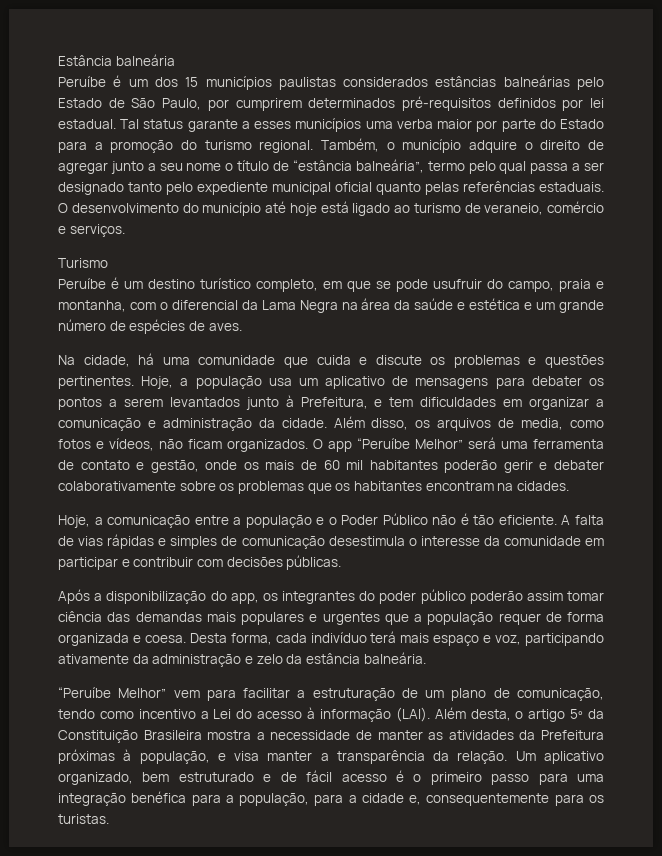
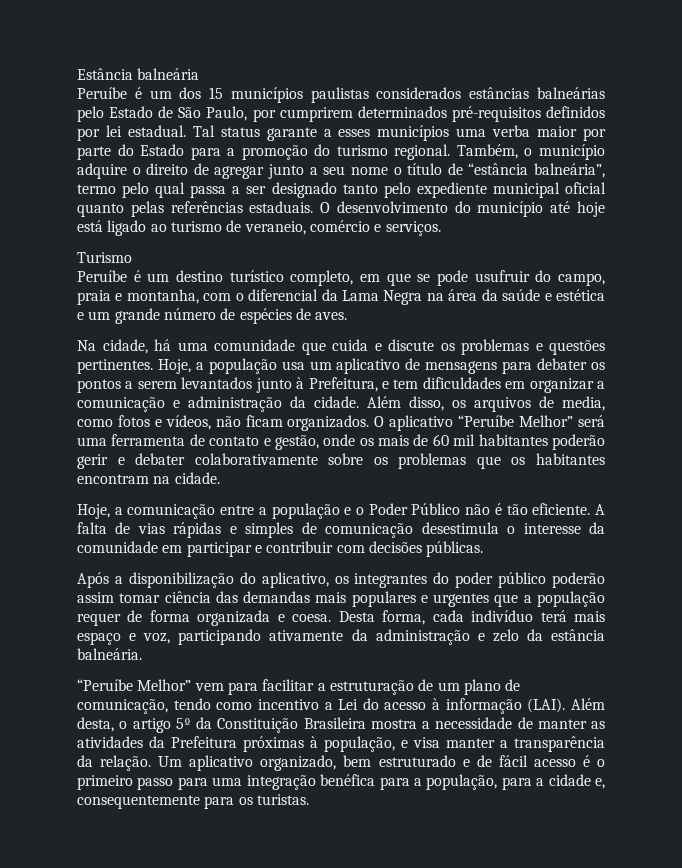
[328,441,352,452] app -> [389,415,454,431] aplicativo
[516,481,569,491] cidades. -> [174,472,220,484] cidade.
[230,593,259,604] app, -> [261,572,329,588] aplicativo,

